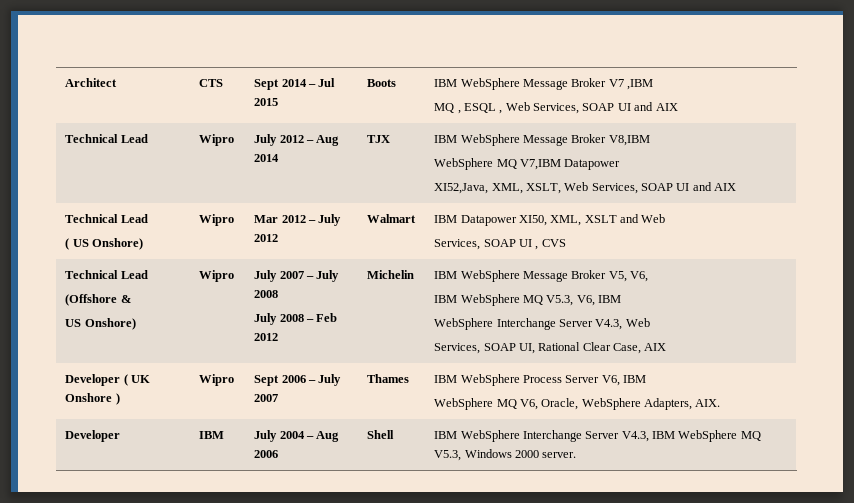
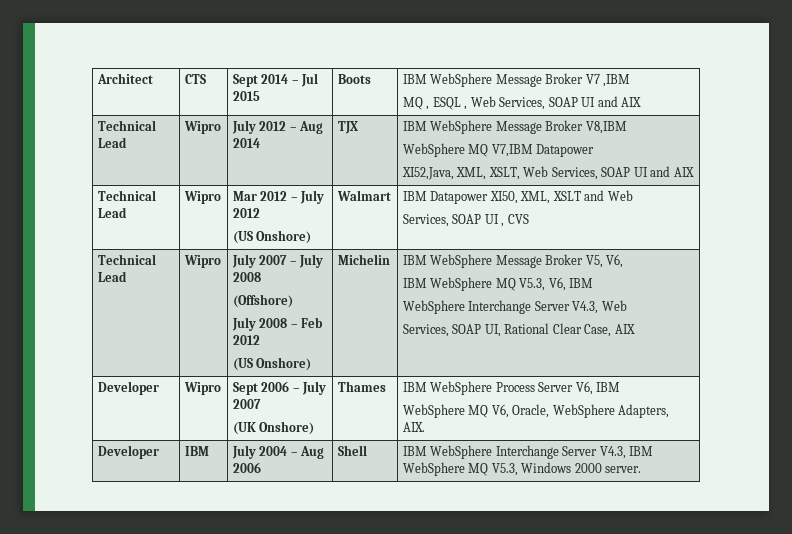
[65,238,143,250] // ( US Onshore) -> (127, 212) none
(279, 238) none -> [232,230,312,244] // (US Onshore)
[65,294,131,306] [65,318,136,330] // (Offshore & // US Onshore) -> (127, 276) none
(279, 294) none -> [232,294,293,308] // (Offshore)
(279, 337) none -> [232,357,312,371] // (US Onshore)
[123,374,150,386] [65,393,120,405] ( UK Onshore ) -> (159, 388) none
(279, 398) none -> [232,421,315,435] // (UK Onshore)

